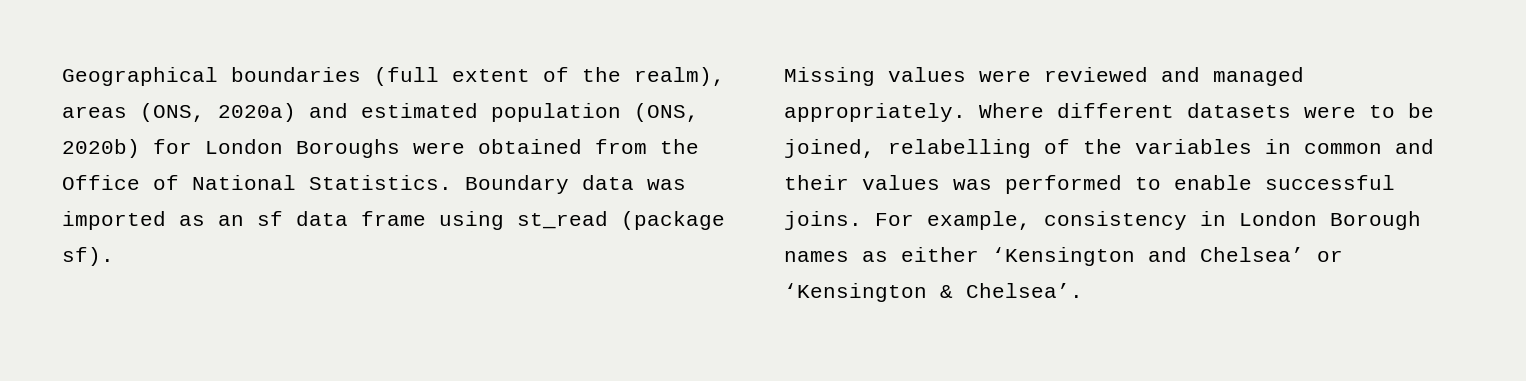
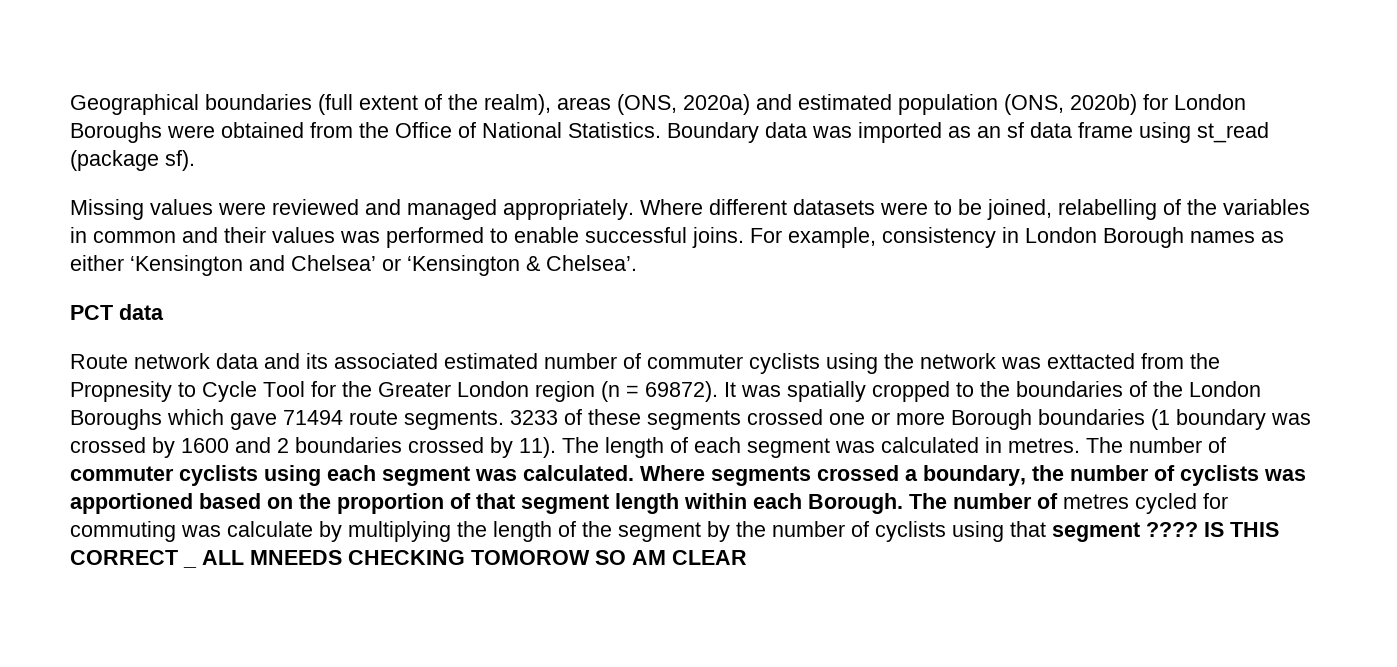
(1083, 290) none -> [70,304,164,320] [70,353,1220,374] [70,381,1261,402] [70,409,1311,430] [70,437,1226,458] [70,465,1306,486] [70,493,1228,514] [70,521,1279,542] [70,550,178,565] [183,565,197,568] [202,550,747,565] // PCT data // Route network data and its associated estimated number of commuter cyclists using the network was exttacted from the Propnesity to Cycle Tool for the Greater London region (n = 69872). It was spatially cropped to the boundaries of the London Boroughs which gave 71494 route segments. 3233 of these segments crossed one or more Borough boundaries (1 boundary was crossed by 1600 and 2 boundaries crossed by 11). The length of each segment was calculated in metres. The number of commuter cyclists using each segment was calculated. Where segments crossed a boundary, the number of cyclists was apportioned based on the proportion of that segment length within each Borough. The number of metres cycled for commuting was calculate by multiplying the length of the segment by the number of cyclists using that segment ???? IS THIS CORRECT _ ALL MNEEDS CHECKING TOMOROW SO AM CLEAR

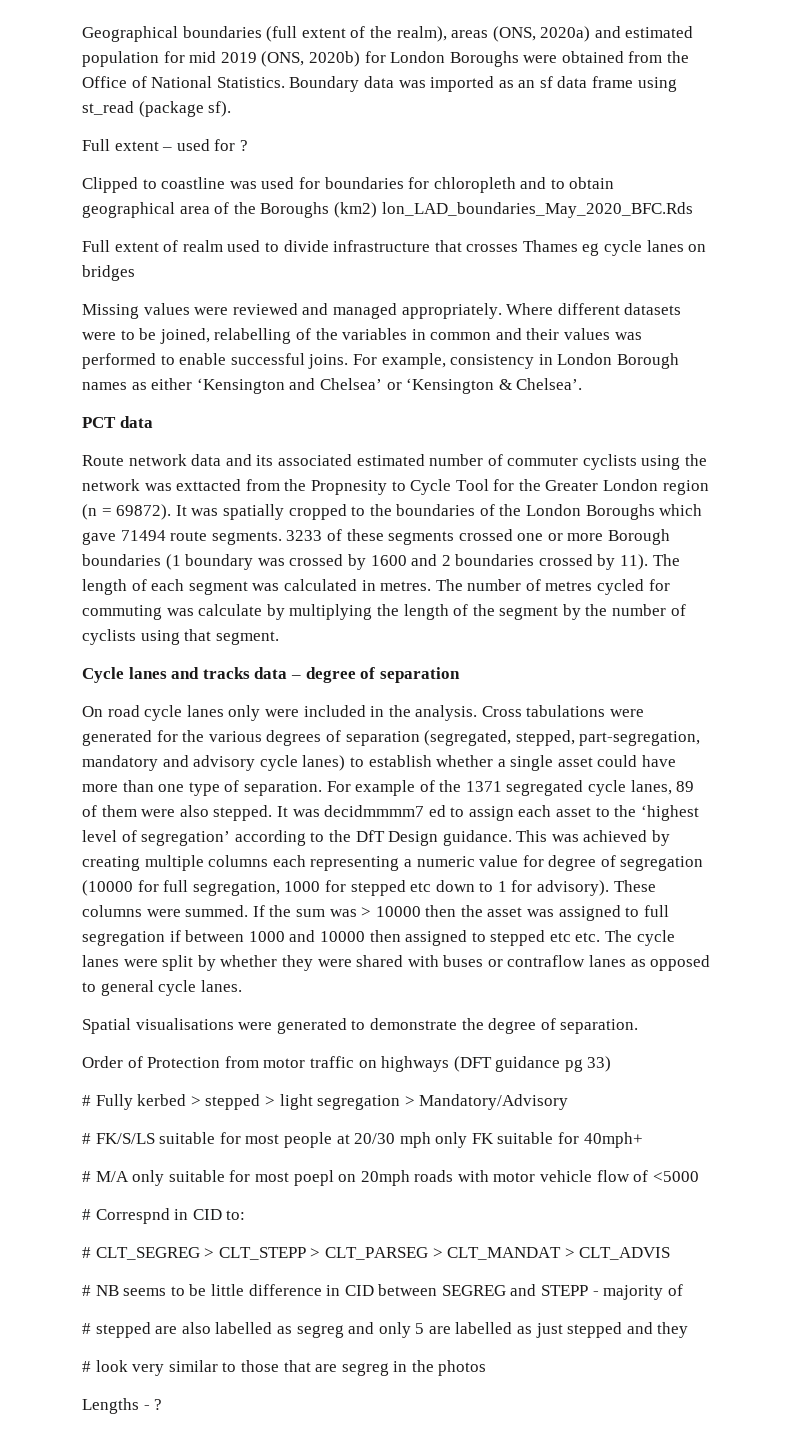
(998, 104) none -> [163,51,257,63] for mid 2019
(195, 160) none -> [82,139,248,151] [82,177,615,193] [82,202,693,218] [82,240,707,256] [82,265,135,281] // Full extent – used for ? // Clipped to coastline was used for boundaries for chloropleth and to obtain geographical area of the Boroughs (km2) lon_LAD_boundaries_May_2020_BFC.Rds // Full extent of realm used to divide infrastructure that crosses Thames eg cycle lanes on bridges
[70,465,1306,486] [70,493,1058,514] commuter cyclists using each segment was calculated. Where segments crossed a boundary, the number of cyclists was apportioned based on the proportion of that segment length within each Borough. The number of -> (541, 585) none
[1052,522,1279,542] [70,550,178,565] [183,565,197,568] [202,550,747,565] segment ???? IS THIS CORRECT _ ALL MNEEDS CHECKING TOMOROW SO AM CLEAR -> [215,631,279,645] [82,667,460,683] [82,705,645,721] [82,730,701,746] [82,755,677,771] [82,780,695,796] [82,805,699,821] [82,830,671,846] [82,855,704,871] [82,880,656,896] [82,905,669,921] [82,930,675,946] [82,955,711,971] [82,980,242,996] [82,1018,639,1034] [82,1056,612,1072] [82,1094,569,1110] [82,1132,643,1148] [82,1170,699,1186] [82,1208,246,1224] [82,1247,671,1260] [82,1284,683,1300] [82,1322,689,1338] [82,1360,487,1376] [82,1398,163,1414] segment. // Cycle lanes and tracks data – degree of separation // On road cycle lanes only were included in the analysis. Cross tabulations were generated for the various degrees of separation (segregated, stepped, part-segregation, mandatory and advisory cycle lanes) to establish whether a single asset could have more than one type of separation. For example of the 1371 segregated cycle lanes, 89 of them were also stepped. It was decidmmmm7 ed to assign each asset to the ‘highest level of segregation’ according to the DfT Design guidance. This was achieved by creating multiple columns each representing a numeric value for degree of segregation (10000 for full segregation, 1000 for stepped etc down to 1 for advisory). These columns were summed. If the sum was > 10000 then the asset was assigned to full segregation if between 1000 and 10000 then assigned to stepped etc etc. The cycle lanes were split by whether they were shared with buses or contraflow lanes as opposed to general cycle lanes. // Spatial visualisations were generated to demonstrate the degree of separation. // Order of Protection from motor traffic on highways (DFT guidance pg 33) // # Fully kerbed > stepped > light segregation > Mandatory/Advisory // # FK/S/LS suitable for most people at 20/30 mph only FK suitable for 40mph+ // # M/A only suitable for most poepl on 20mph roads with motor vehicle flow of <5000 // # Correspnd in CID to: // # CLT_SEGREG > CLT_STEPP > CLT_PARSEG > CLT_MANDAT > CLT_ADVIS // # NB seems to be little difference in CID between SEGREG and STEPP - majority of // # stepped are also labelled as segreg and only 5 are labelled as just stepped and they // # look very similar to those that are segreg in the photos // Lengths - ?

